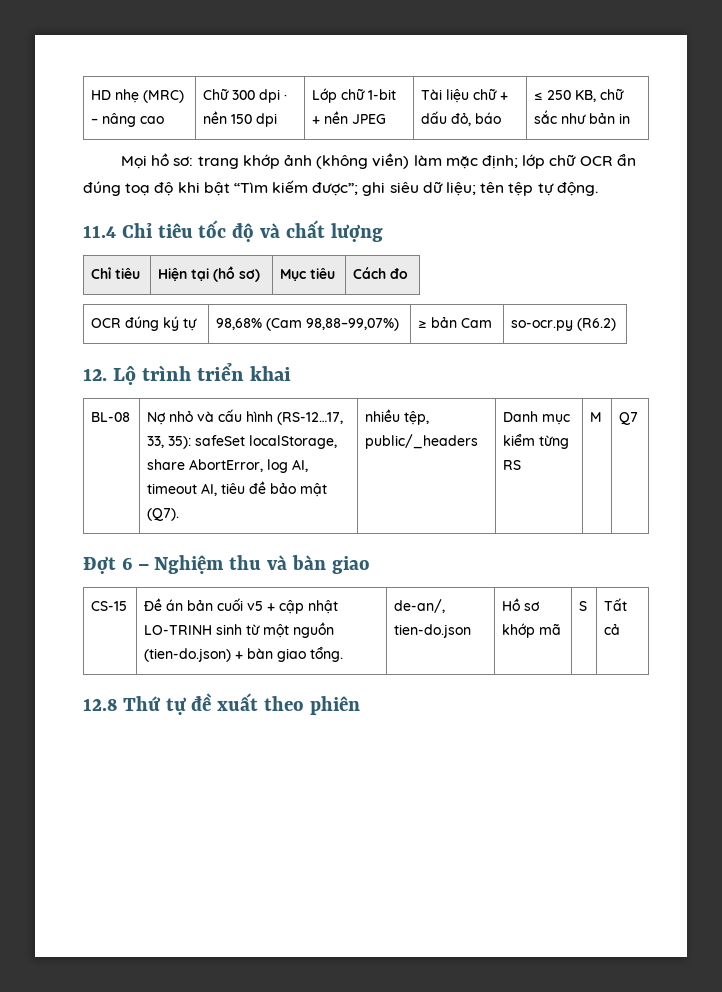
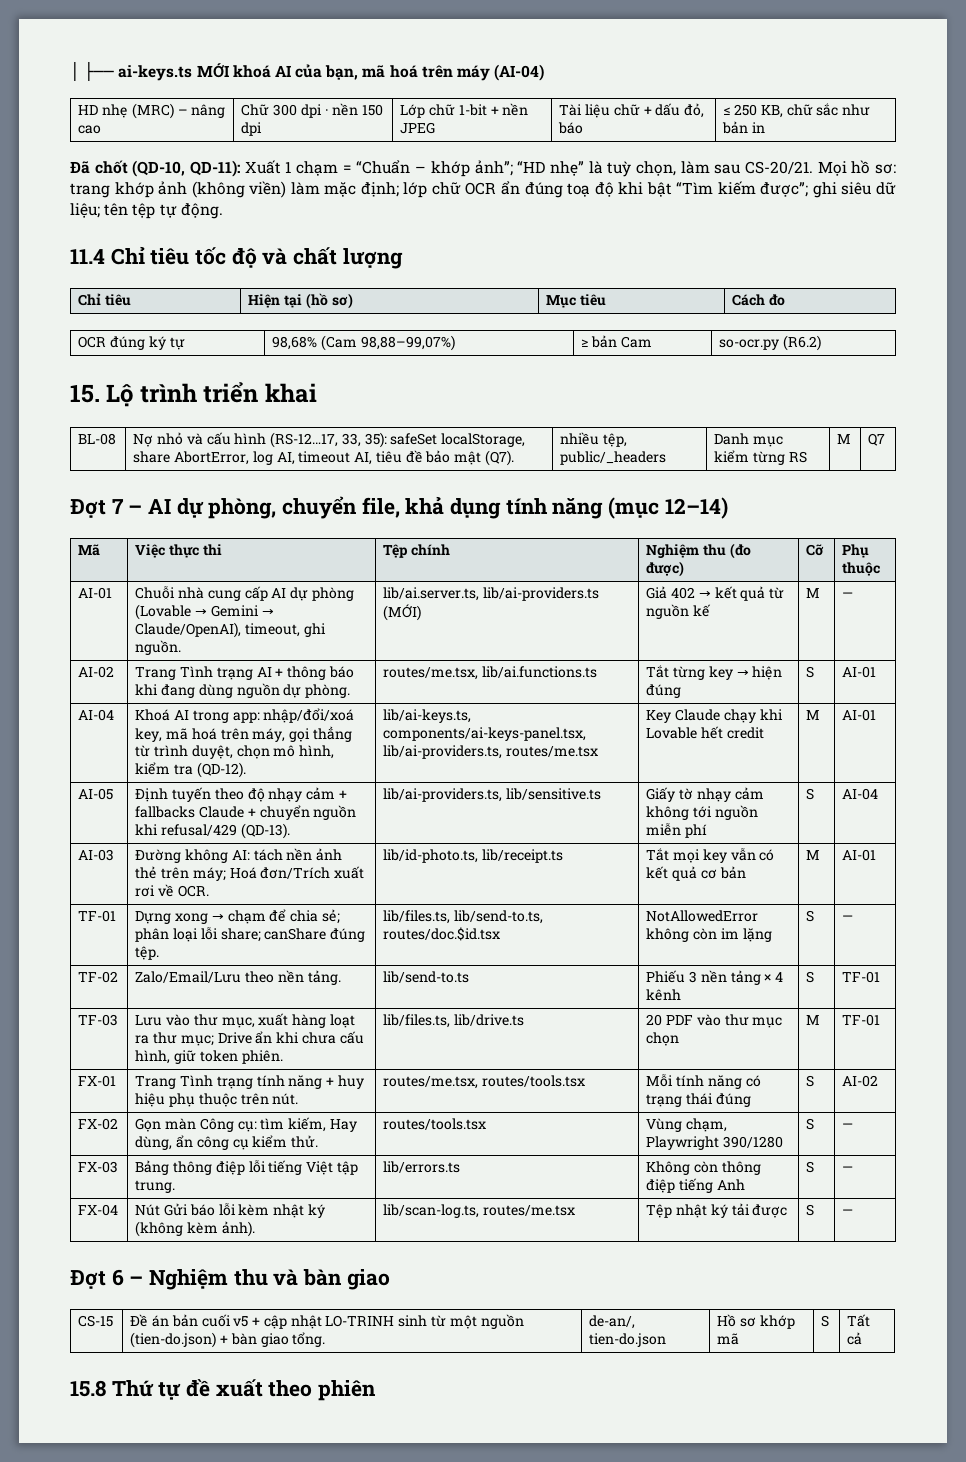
(91, 95) none -> [70,61,545,81] │ ├── ai-keys.ts MỚI khoá AI của bạn, mã hoá trên máy (AI-04) //
(631, 118) none -> [70,160,813,177] Đã chốt (QD-10, QD-11): Xuất 1 chạm = “Chuẩn – khớp ảnh”; “HD nhẹ” là tuỳ chọn, làm sau CS-20/21.
[83,368,107,381] 12. -> [70,384,100,403] 15.
(639, 418) none -> [70,496,728,519] [78,544,101,556] [135,544,222,558] [383,544,451,558] [646,543,751,559] [646,561,685,577] [806,544,825,556] [842,544,870,558] [842,562,881,576] [78,587,113,599] [135,586,354,601] [135,604,274,620] [135,622,326,638] [135,640,182,655] [383,587,600,601] [383,604,422,621] [646,586,785,601] [646,604,712,619] [806,588,821,598] [842,592,854,598] [78,666,115,678] [135,666,354,680] [135,683,351,698] [383,666,598,680] [646,665,783,680] [646,684,682,698] [806,666,815,678] [842,666,877,678] [78,709,115,721] [135,708,355,723] [135,726,352,742] [135,745,335,759] [135,762,246,778] [383,709,472,723] [383,727,587,741] [383,745,599,759] [646,709,783,723] [646,726,764,739] [806,710,821,720] [842,709,877,721] [78,788,114,800] [135,787,347,802] [135,805,357,820] [135,823,290,839] [383,788,602,802] [646,787,764,802] [646,805,758,820] [646,823,708,838] [806,788,815,800] [842,788,879,800] [78,849,115,861] [135,848,343,863] [135,866,365,881] [135,884,209,897] [383,849,564,863] [646,848,775,863] [646,866,746,881] [806,850,821,860] [842,849,877,861] [78,910,117,922] [135,909,340,924] [135,927,366,942] [135,946,160,960] [383,910,544,924] [383,927,501,941] [646,910,759,922] [646,928,772,942] [806,910,815,922] [842,915,854,921] [78,971,119,983] [135,970,341,985] [383,971,470,983] [646,970,784,985] [646,989,682,1001] [806,971,815,983] [842,971,881,983] [78,1014,119,1026] [135,1013,355,1028] [135,1031,364,1046] [135,1050,283,1064] [383,1014,525,1028] [646,1014,783,1028] [646,1032,680,1046] [806,1015,821,1025] [842,1014,881,1026] [78,1075,117,1087] [135,1075,364,1089] [135,1093,299,1107] [383,1075,586,1089] [646,1074,761,1089] [646,1093,751,1107] [806,1075,815,1087] [842,1075,879,1087] [78,1118,119,1130] [135,1117,357,1132] [135,1135,319,1150] [383,1118,487,1130] [646,1118,728,1132] [646,1136,784,1150] [806,1118,815,1130] [842,1123,854,1129] [78,1161,119,1173] [135,1160,358,1175] [135,1180,176,1193] [383,1161,461,1173] [646,1161,761,1175] [646,1178,745,1193] [806,1161,815,1173] [842,1166,854,1172] [78,1204,119,1216] [135,1203,325,1218] [135,1221,255,1237] [383,1204,576,1218] [646,1203,788,1218] [806,1204,815,1216] [842,1209,854,1215] // Đợt 7 – AI dự phòng, chuyển file, khả dụng tính năng (mục 12–14) // Mã | Việc thực thi | Tệp chính | Nghiệm thu (đo được) | Cỡ | Phụ thuộc // AI-01 | Chuỗi nhà cung cấp AI dự phòng (Lovable → Gemini → Claude/OpenAI), timeout, ghi nguồn. | lib/ai.server.ts, lib/ai-providers.ts (MỚI) | Giả 402 → kết quả từ nguồn kế | M | — // AI-02 | Trang Tình trạng AI + thông báo khi đang dùng nguồn dự phòng. | routes/me.tsx, lib/ai.functions.ts | Tắt từng key → hiện đúng | S | AI-01 // AI-04 | Khoá AI trong app: nhập/đổi/xoá key, mã hoá trên máy, gọi thẳng từ trình duyệt, chọn mô hình, kiểm tra (QD-12). | lib/ai-keys.ts, components/ai-keys-panel.tsx, lib/ai-providers.ts, routes/me.tsx | Key Claude chạy khi Lovable hết credit | M | AI-01 // AI-05 | Định tuyến theo độ nhạy cảm + fallbacks Claude + chuyển nguồn khi refusal/429 (QD-13). | lib/ai-providers.ts, lib/sensitive.ts | Giấy tờ nhạy cảm không tới nguồn miễn phí | S | AI-04 // AI-03 | Đường không AI: tách nền ảnh thẻ trên máy; Hoá đơn/Trích xuất rơi về OCR. | lib/id-photo.ts, lib/receipt.ts | Tắt mọi key vẫn có kết quả cơ bản | M | AI-01 // TF-01 | Dựng xong → chạm để chia sẻ; phân loại lỗi share; canShare đúng tệp. | lib/files.ts, lib/send-to.ts, routes/doc.$id.tsx | NotAllowedError không còn im lặng | S | — // TF-02 | Zalo/Email/Lưu theo nền tảng. | lib/send-to.ts | Phiếu 3 nền tảng × 4 kênh | S | TF-01 // TF-03 | Lưu vào thư mục, xuất hàng loạt ra thư mục; Drive ẩn khi chưa cấu hình, giữ token phiên. | lib/files.ts, lib/drive.ts | 20 PDF vào thư mục chọn | M | TF-01 // FX-01 | Trang Tình trạng tính năng + huy hiệu phụ thuộc trên nút. | routes/me.tsx, routes/tools.tsx | Mỗi tính năng có trạng thái đúng | S | AI-02 // FX-02 | Gọn màn Công cụ: tìm kiếm, Hay dùng, ẩn công cụ kiểm thử. | routes/tools.tsx | Vùng chạm, Playwright 390/1280 | S | — // FX-03 | Bảng thông điệp lỗi tiếng Việt tập trung. | lib/errors.ts | Không còn thông điệp tiếng Anh | S | — // FX-04 | Nút Gửi báo lỗi kèm nhật ký (không kèm ảnh). | lib/scan-log.ts, routes/me.tsx | Tệp nhật ký tải được | S | —
[83,698,117,711] 12.8 -> [70,1380,106,1397] 15.8

